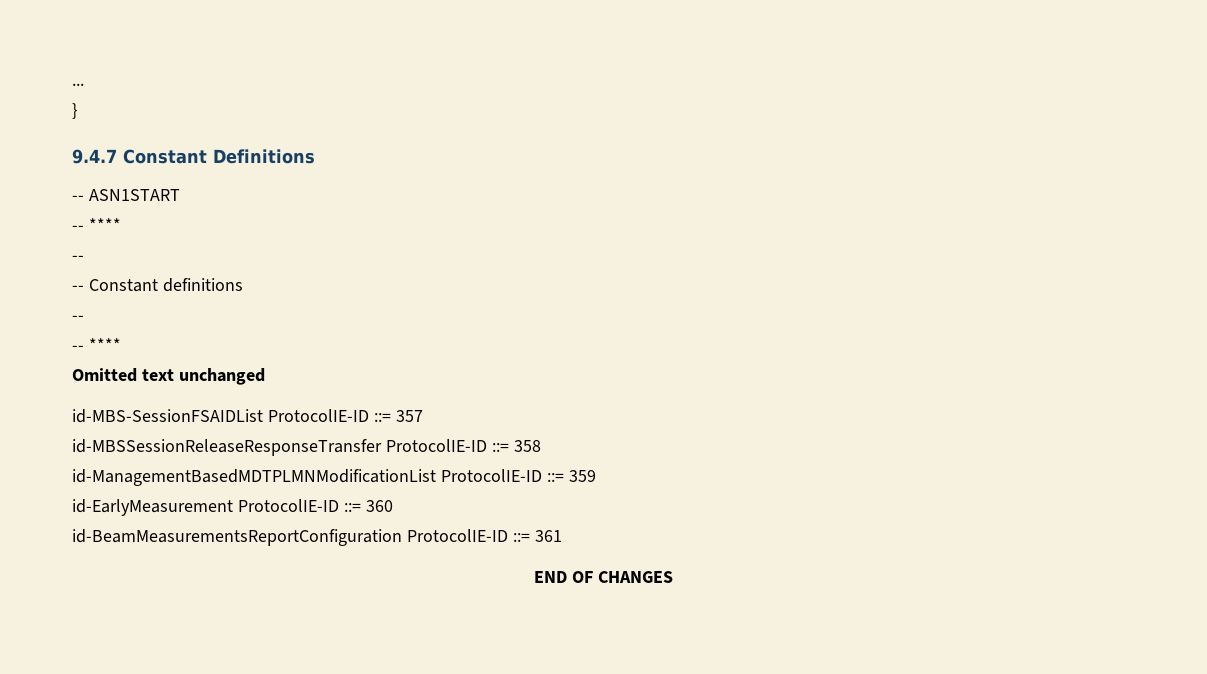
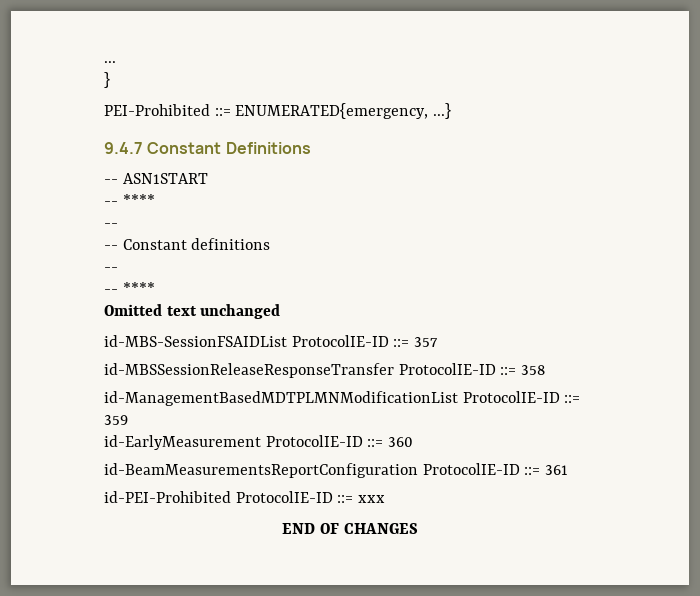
(77, 111) none -> [104,103,452,119] // PEI-Prohibited ::= ENUMERATED{emergency, ...}
(562, 536) none -> [104,491,386,503] // id-PEI-Prohibited ProtocolIE-ID ::= xxx

